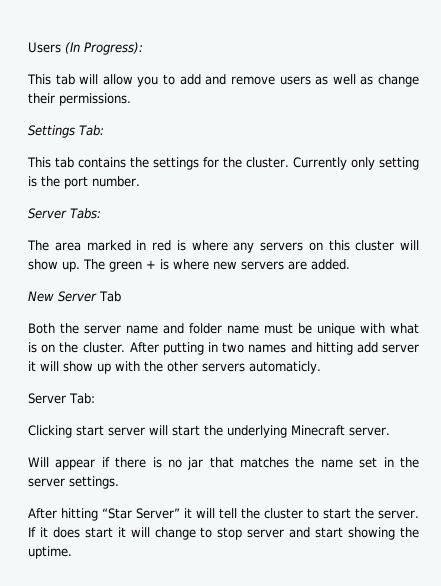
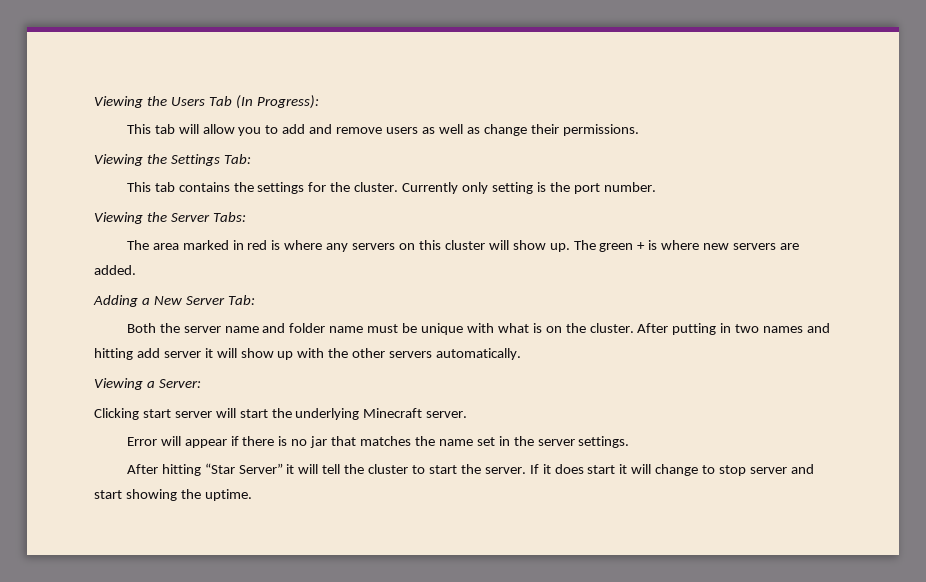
[28,42,61,53] Users -> [94,96,232,108] Viewing the Users Tab
(131, 99) none -> [94,154,167,166] Viewing the
(140, 181) none -> [94,212,167,224] Viewing the
(350, 264) none -> [93,295,150,307] Adding a
[99,291,121,302] Tab -> [227,295,255,305] Tab:
[249,361,321,374] [28,393,95,404] automaticly. // Server Tab: -> [436,348,522,360] [94,378,201,390] automatically. // Viewing a Server:
[28,457,49,467] Will -> [126,436,181,446] Error will

